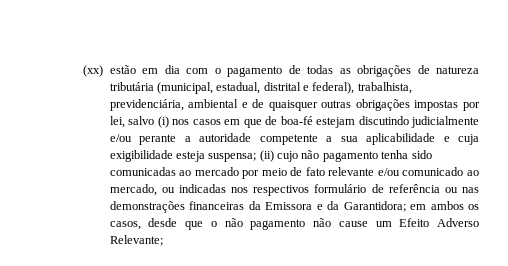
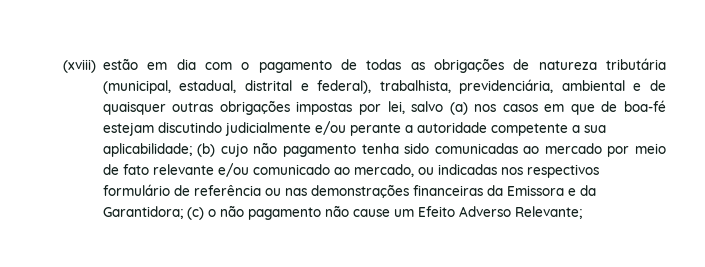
[83,65,104,77] (xx) -> [63,59,97,73] (xviii)
[157,116,169,128] (i) -> [449,102,468,115] (a)
[366,133,479,145] [109,150,274,162] aplicabilidade e cuja exigibilidade esteja suspensa; (ii) -> [102,143,216,157] aplicabilidade; (b)
[410,201,479,210] [109,218,204,230] em ambos os casos, desde que -> [186,207,204,220] (c)

